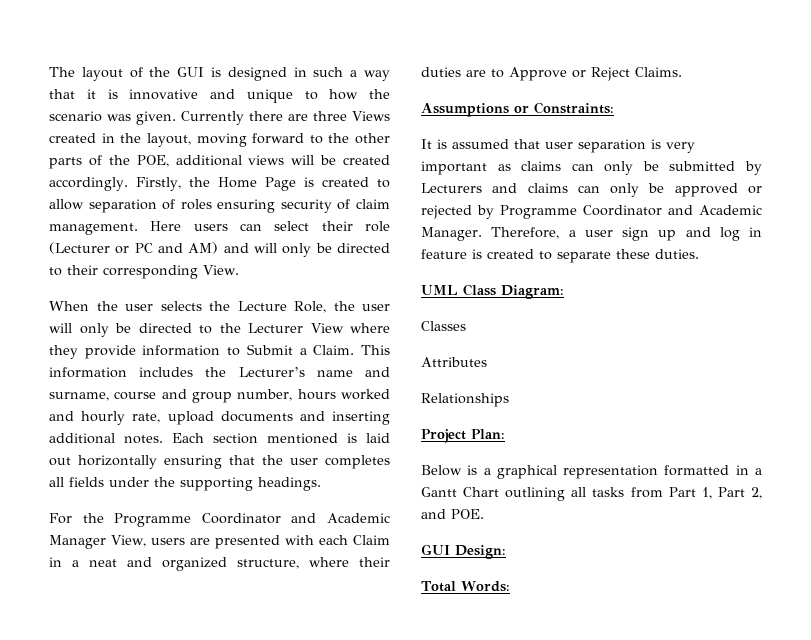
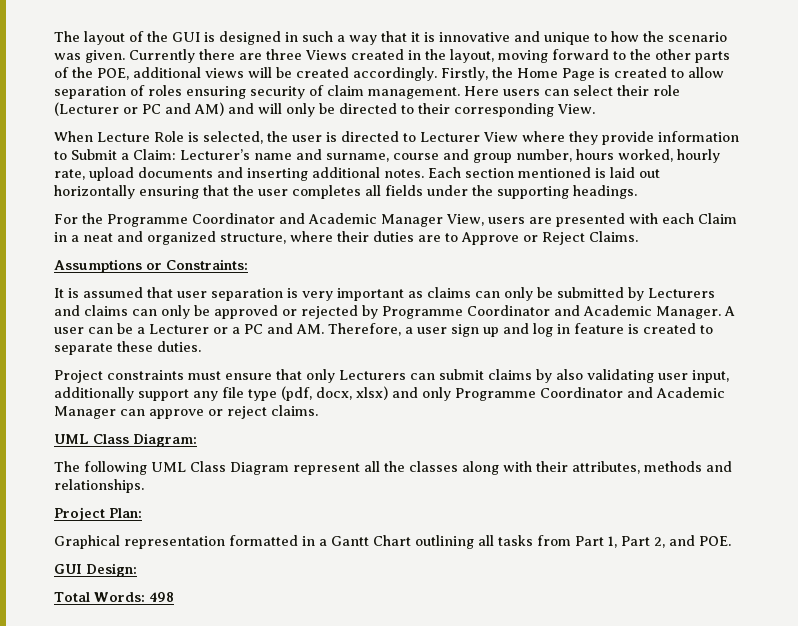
[96,301,390,313] [49,323,241,337] the user selects the Lecture Role, the user will only be directed to the -> [97,131,416,144] Lecture Role is selected, the user is directed to
[313,345,391,355] [49,367,227,378] Claim. This information includes the -> [133,149,176,160] Claim:
[341,389,390,400] [49,411,74,421] worked and -> [618,149,673,162] worked,
(482, 234) none -> [724,306,735,316] [54,323,324,334] A user can be a Lecturer or a PC and AM.
[421,284,564,299] [421,321,466,331] [421,357,487,367] [421,393,509,407] [421,429,505,443] [421,465,557,479] UML Class Diagram: // Classes // Attributes // Relationships // Project Plan: // Below is a graphical -> [54,369,729,383] [54,386,725,401] [54,405,318,419] [54,433,197,447] [54,461,732,475] [54,479,144,493] [54,507,142,521] [54,535,120,549] Project constraints must ensure that only Lecturers can submit claims by also validating user input, additionally support any file type (pdf, docx, xlsx) and only Programme Coordinator and Academic Manager can approve or reject claims. // UML Class Diagram: // The following UML Class Diagram represent all the classes along with their attributes, methods and relationships. // Project Plan: // Graphical
(510, 586) none -> [148,592,174,602] 498

